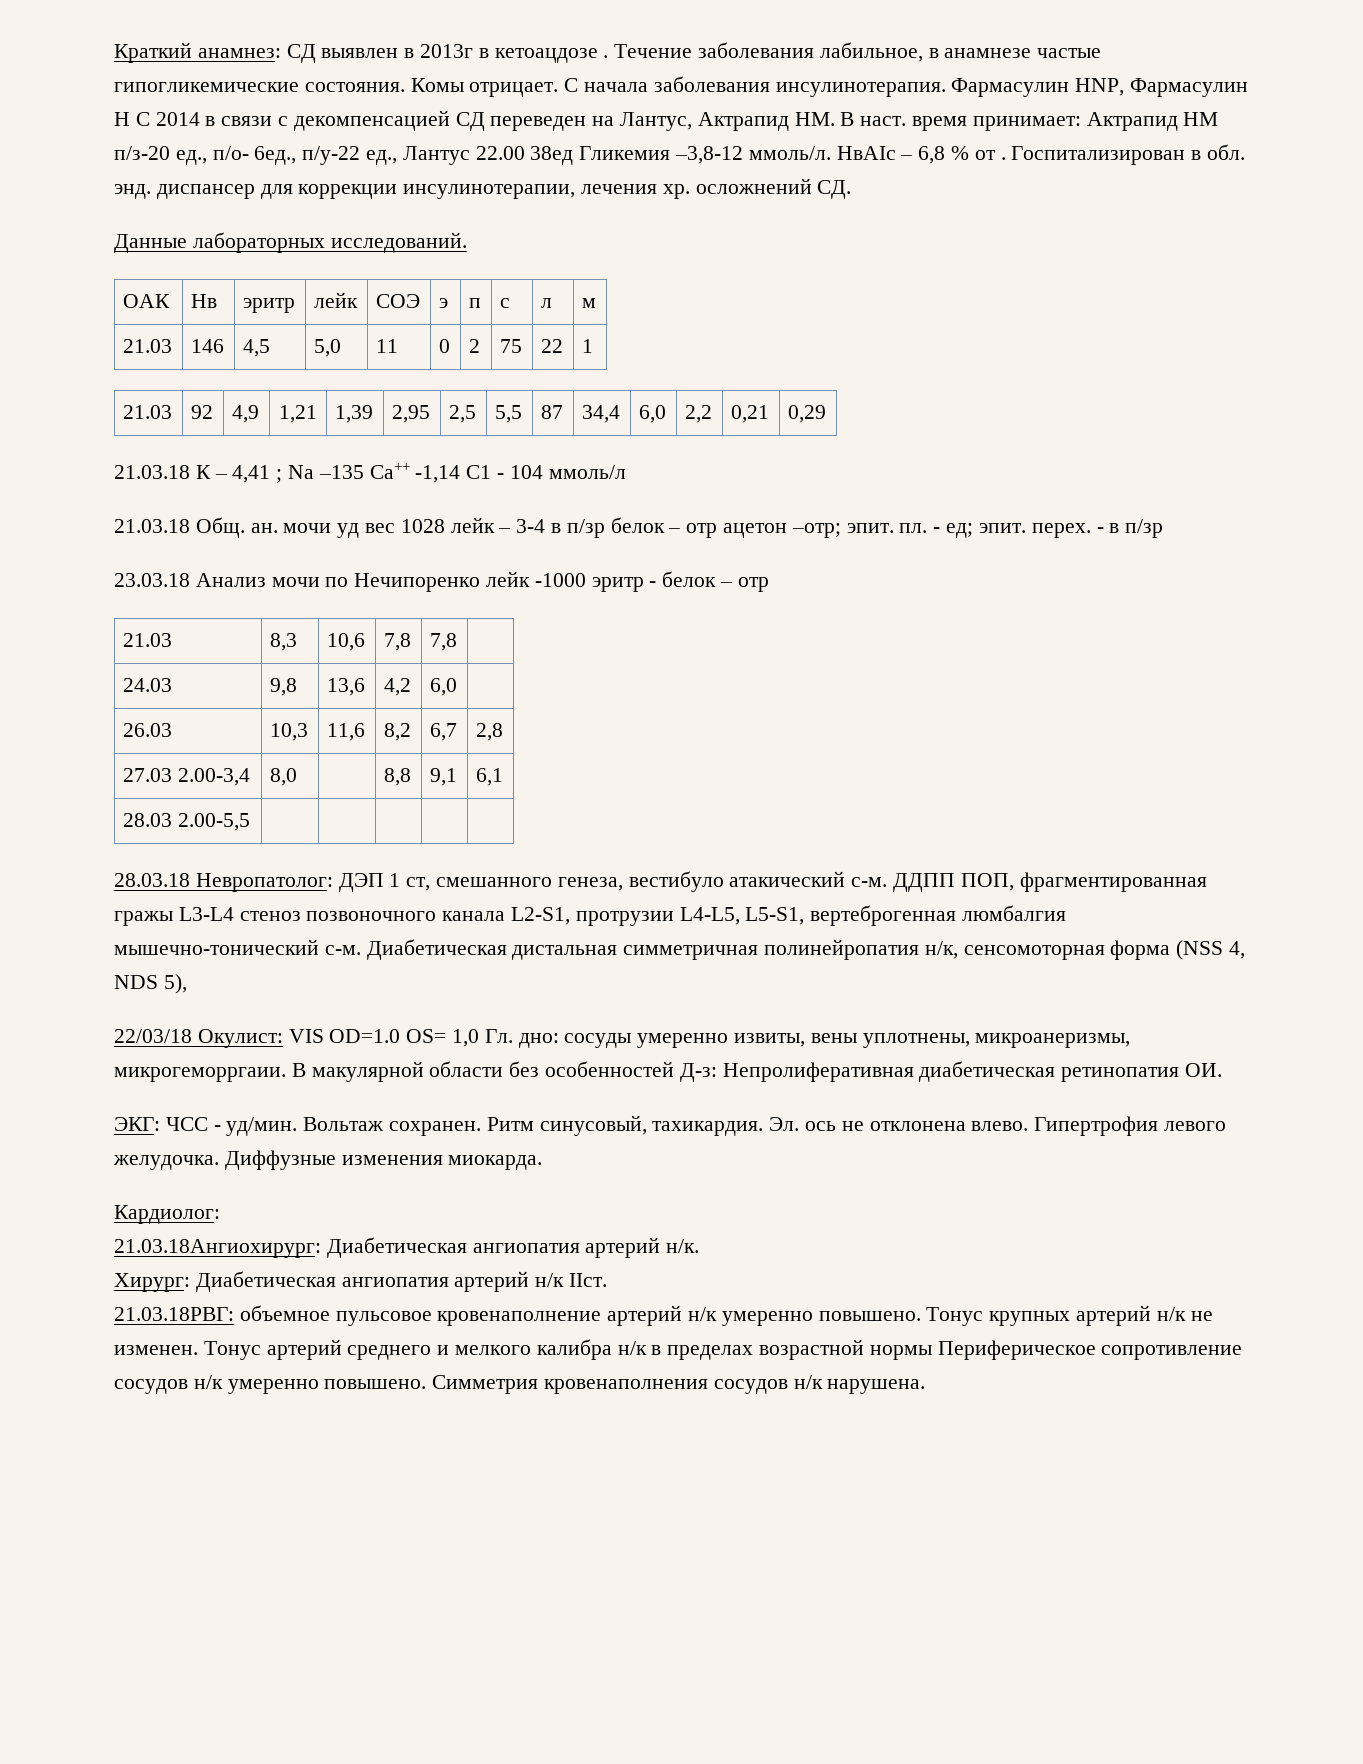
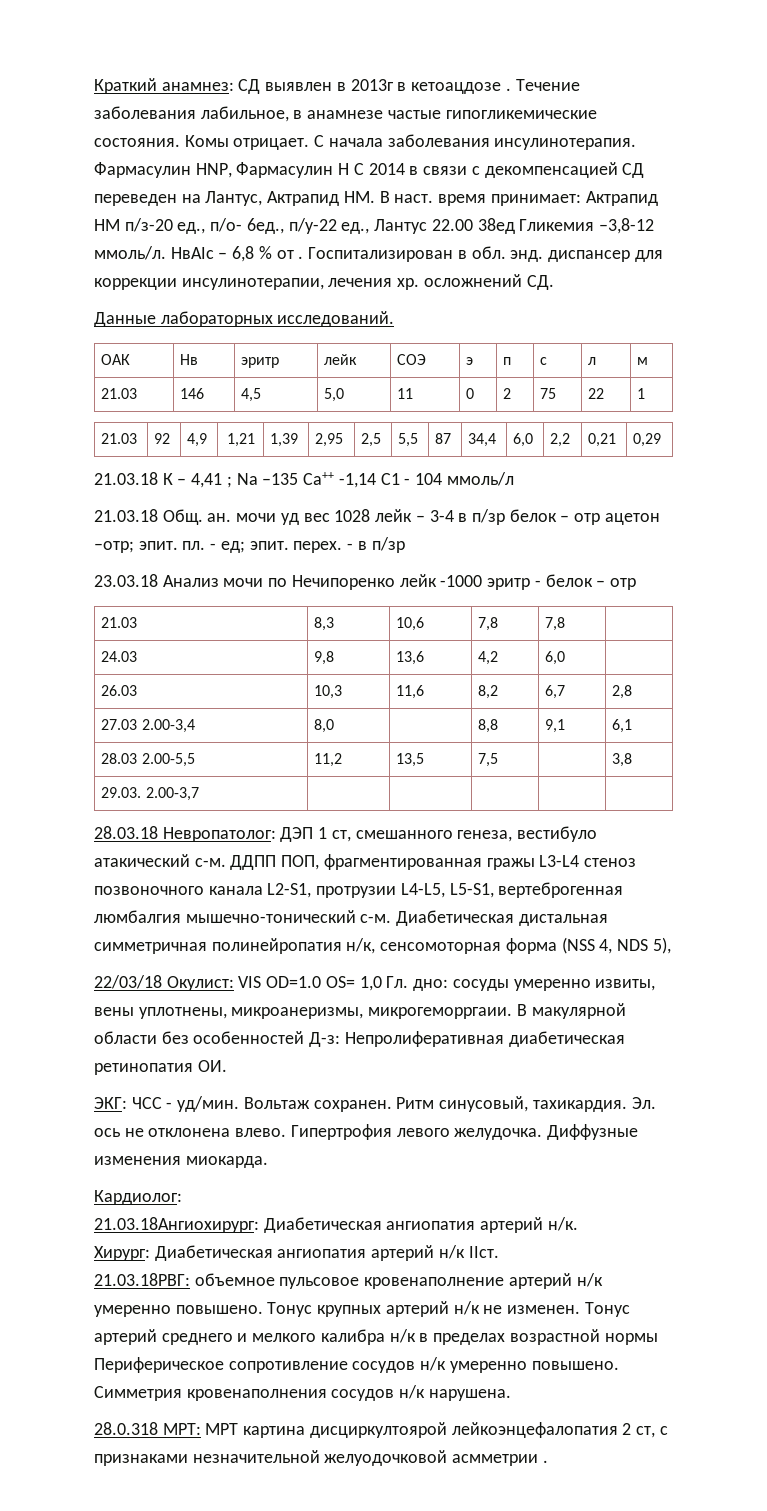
(250, 822) none -> [314,753,343,767] [396,753,425,767] [478,753,499,767] [612,753,633,767] [101,787,199,801] | 11,2 | 13,5 | 7,5 | | 3,8 // 29.03. 2.00-3,7
(926, 1386) none -> [94,1422,668,1438] [94,1450,548,1466] // 28.0.318 МРТ: МРТ картина дисциркултоярой лейкоэнцефалопатия 2 ст, с признаками незначительной желуодочковой асмметрии .

